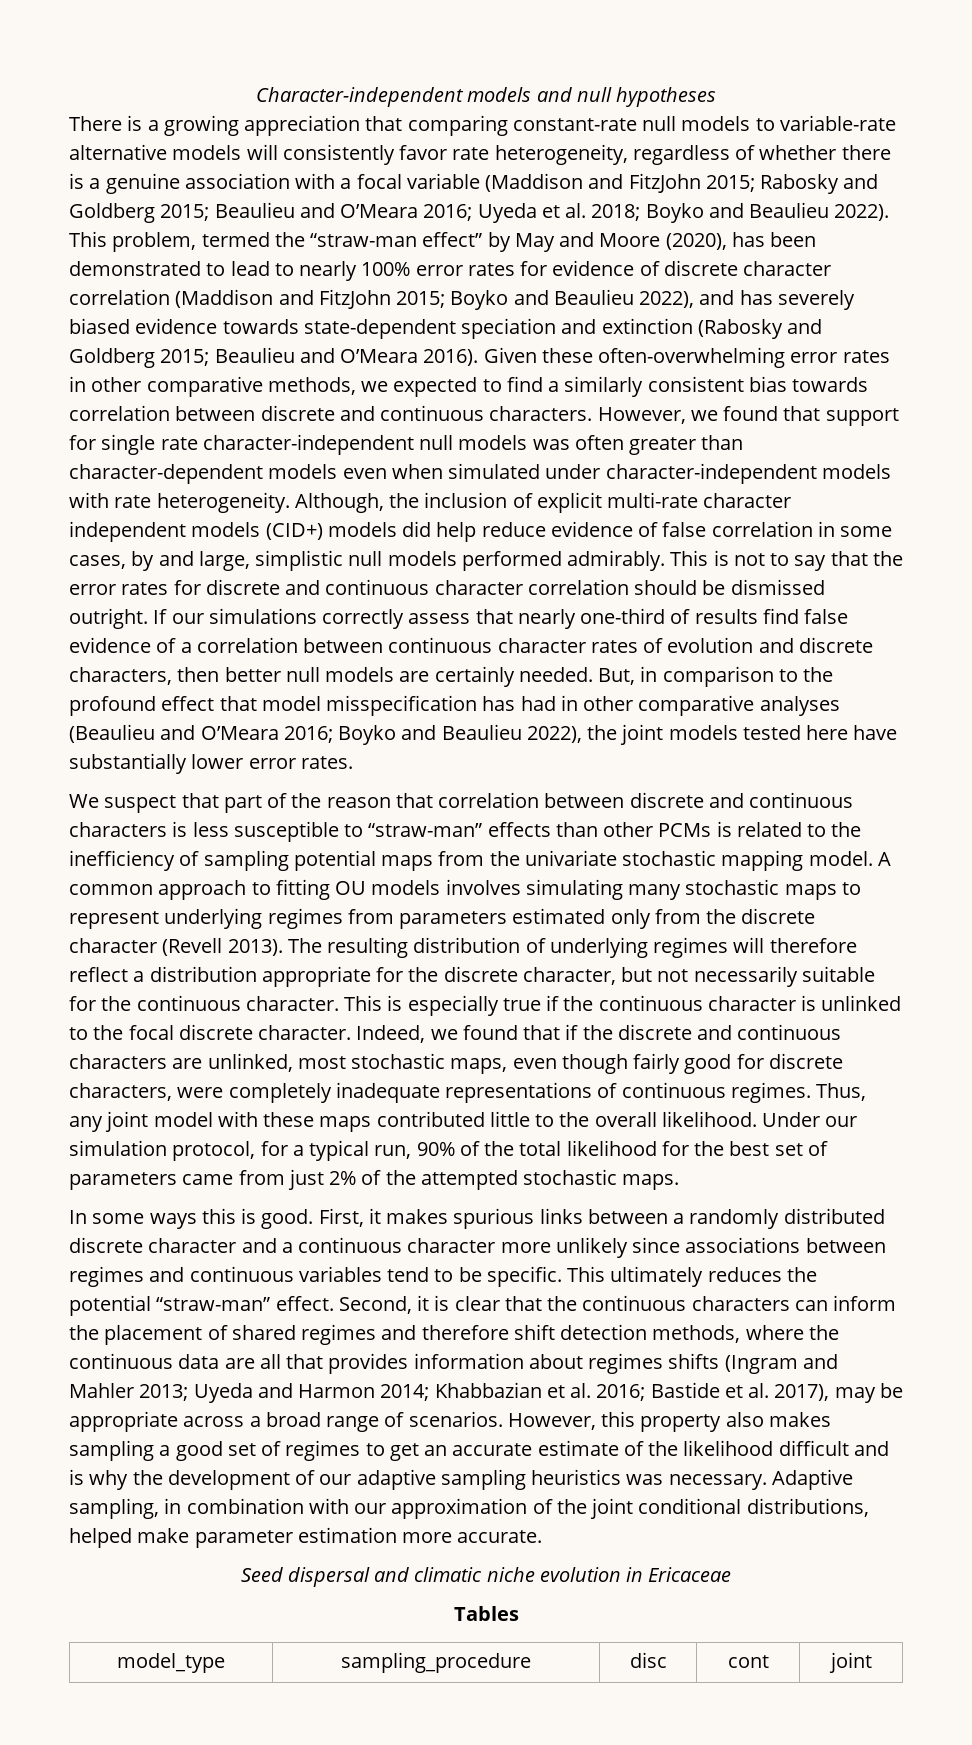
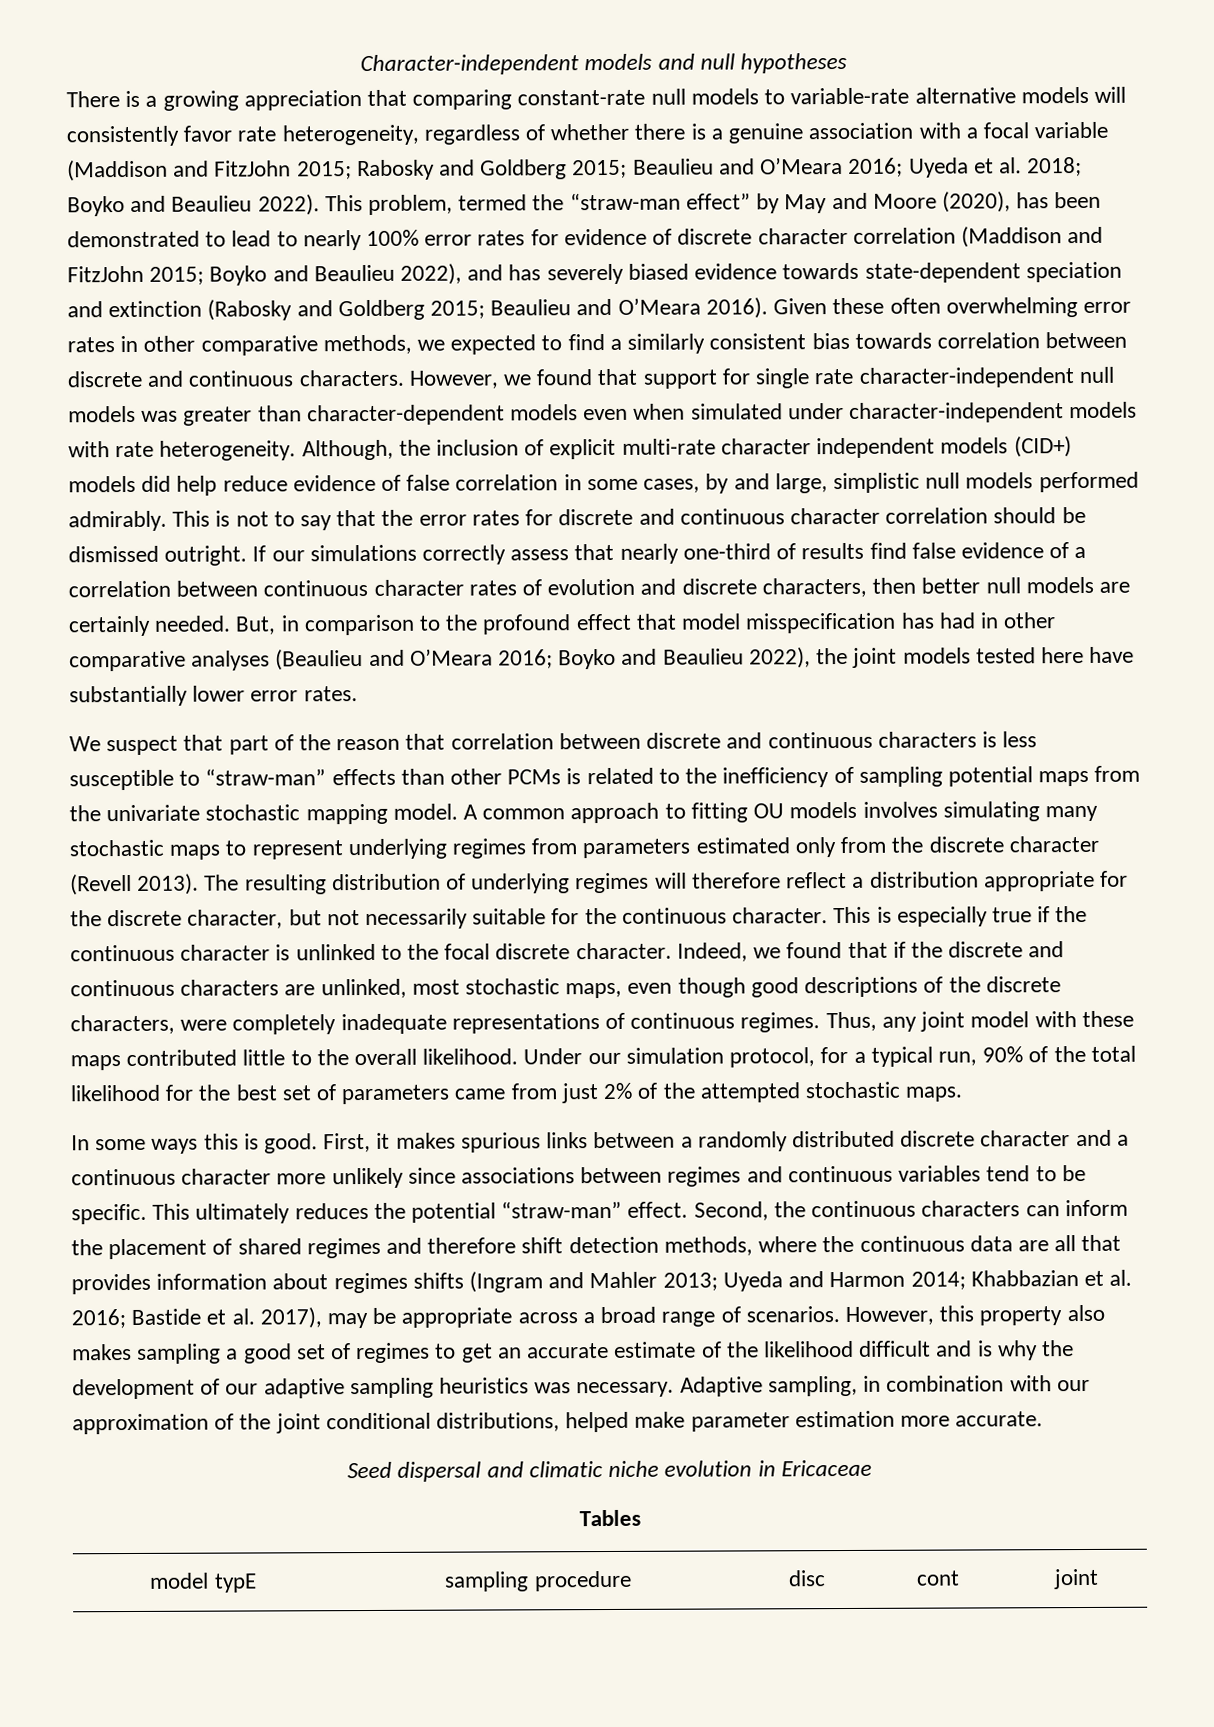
[598,347,786,368] often-overwhelming -> [889,297,1078,318] often overwhelming
[574,435,624,450] often -> (179, 416) none
[633,1053,764,1074] fairly good for -> [750,976,981,998] good descriptions of the
[417,1295,542,1311] it is clear that -> (769, 1211) none
[117,1653,225,1673] [341,1652,531,1673] model_type | sampling_procedure -> [149,1572,257,1593] [444,1570,632,1592] model typE | sampling procedure

